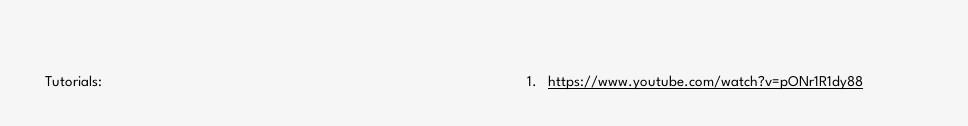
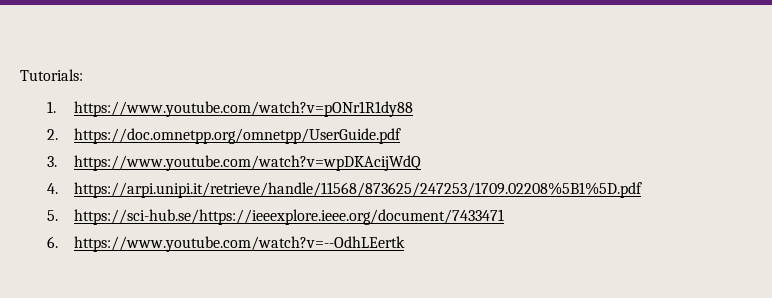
(864, 82) none -> [47,128,402,144] [47,155,422,171] [47,182,643,198] [47,209,505,225] [47,236,406,252] // 2. https://doc.omnetpp.org/omnetpp/UserGuide.pdf // 3. https://www.youtube.com/watch?v=wpDKAcijWdQ // 4. https://arpi.unipi.it/retrieve/handle/11568/873625/247253/1709.02208%5B1%5D.pdf // 5. https://sci-hub.se/https://ieeexplore.ieee.org/document/7433471 // 6. https://www.youtube.com/watch?v=--OdhLEertk

